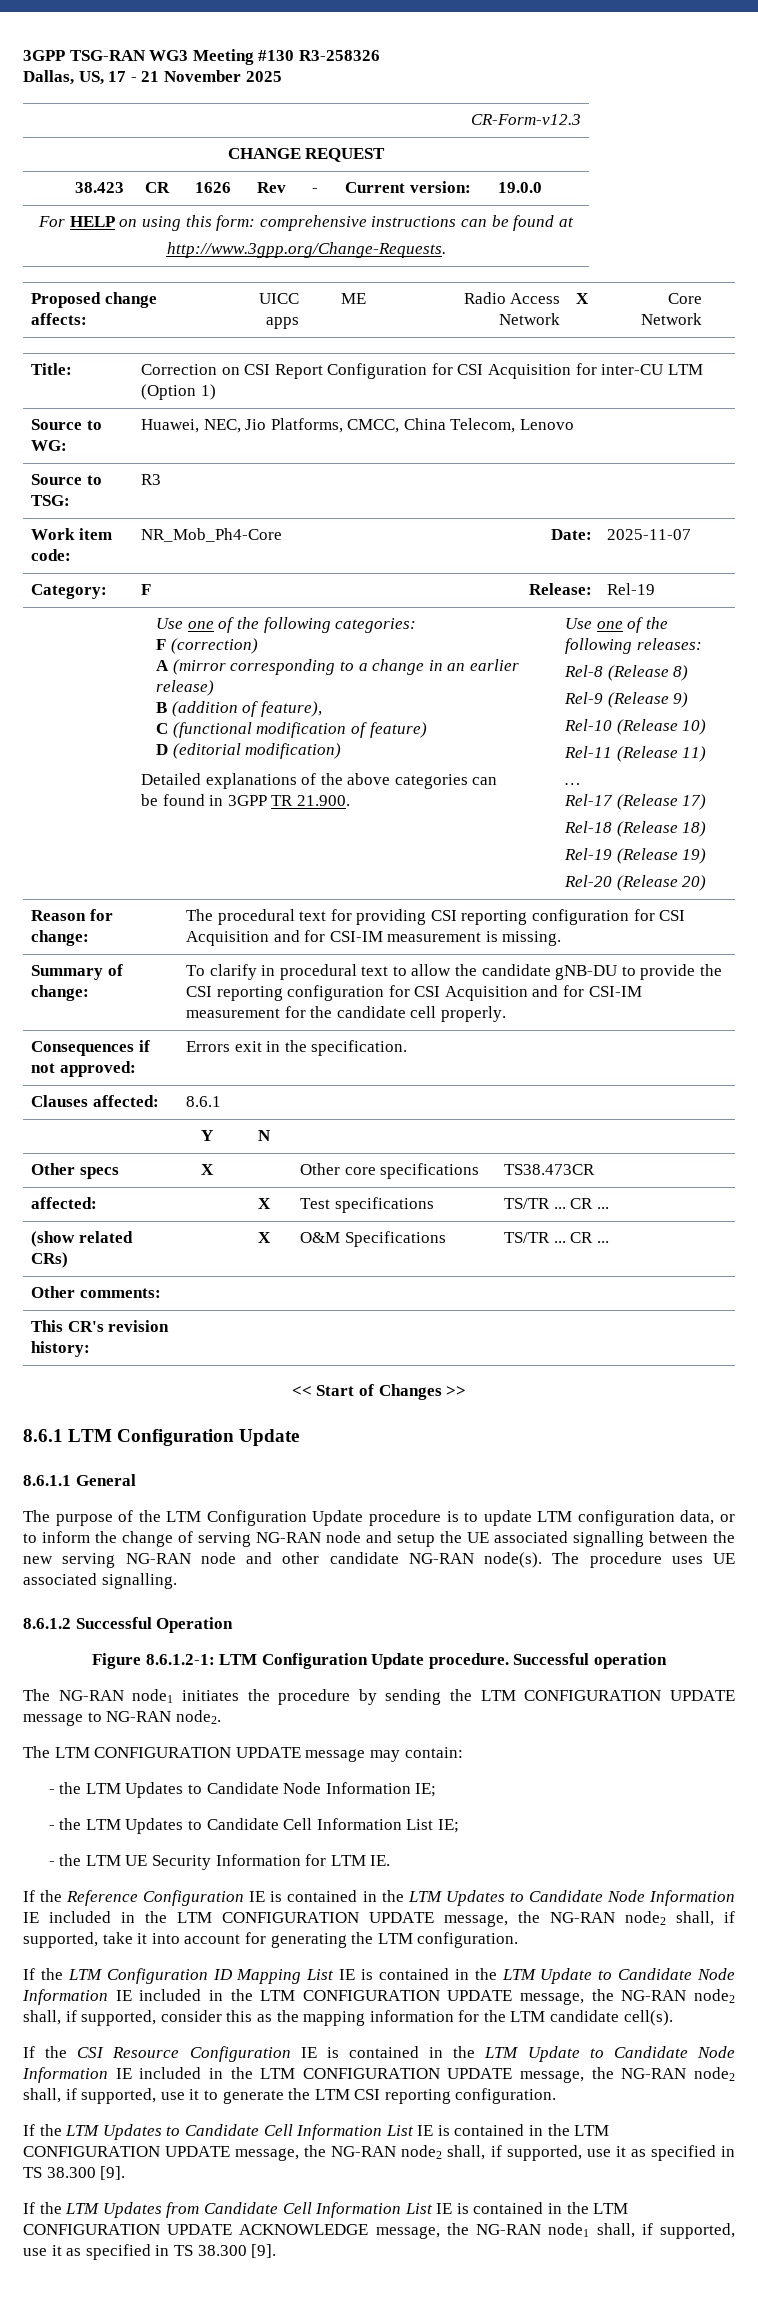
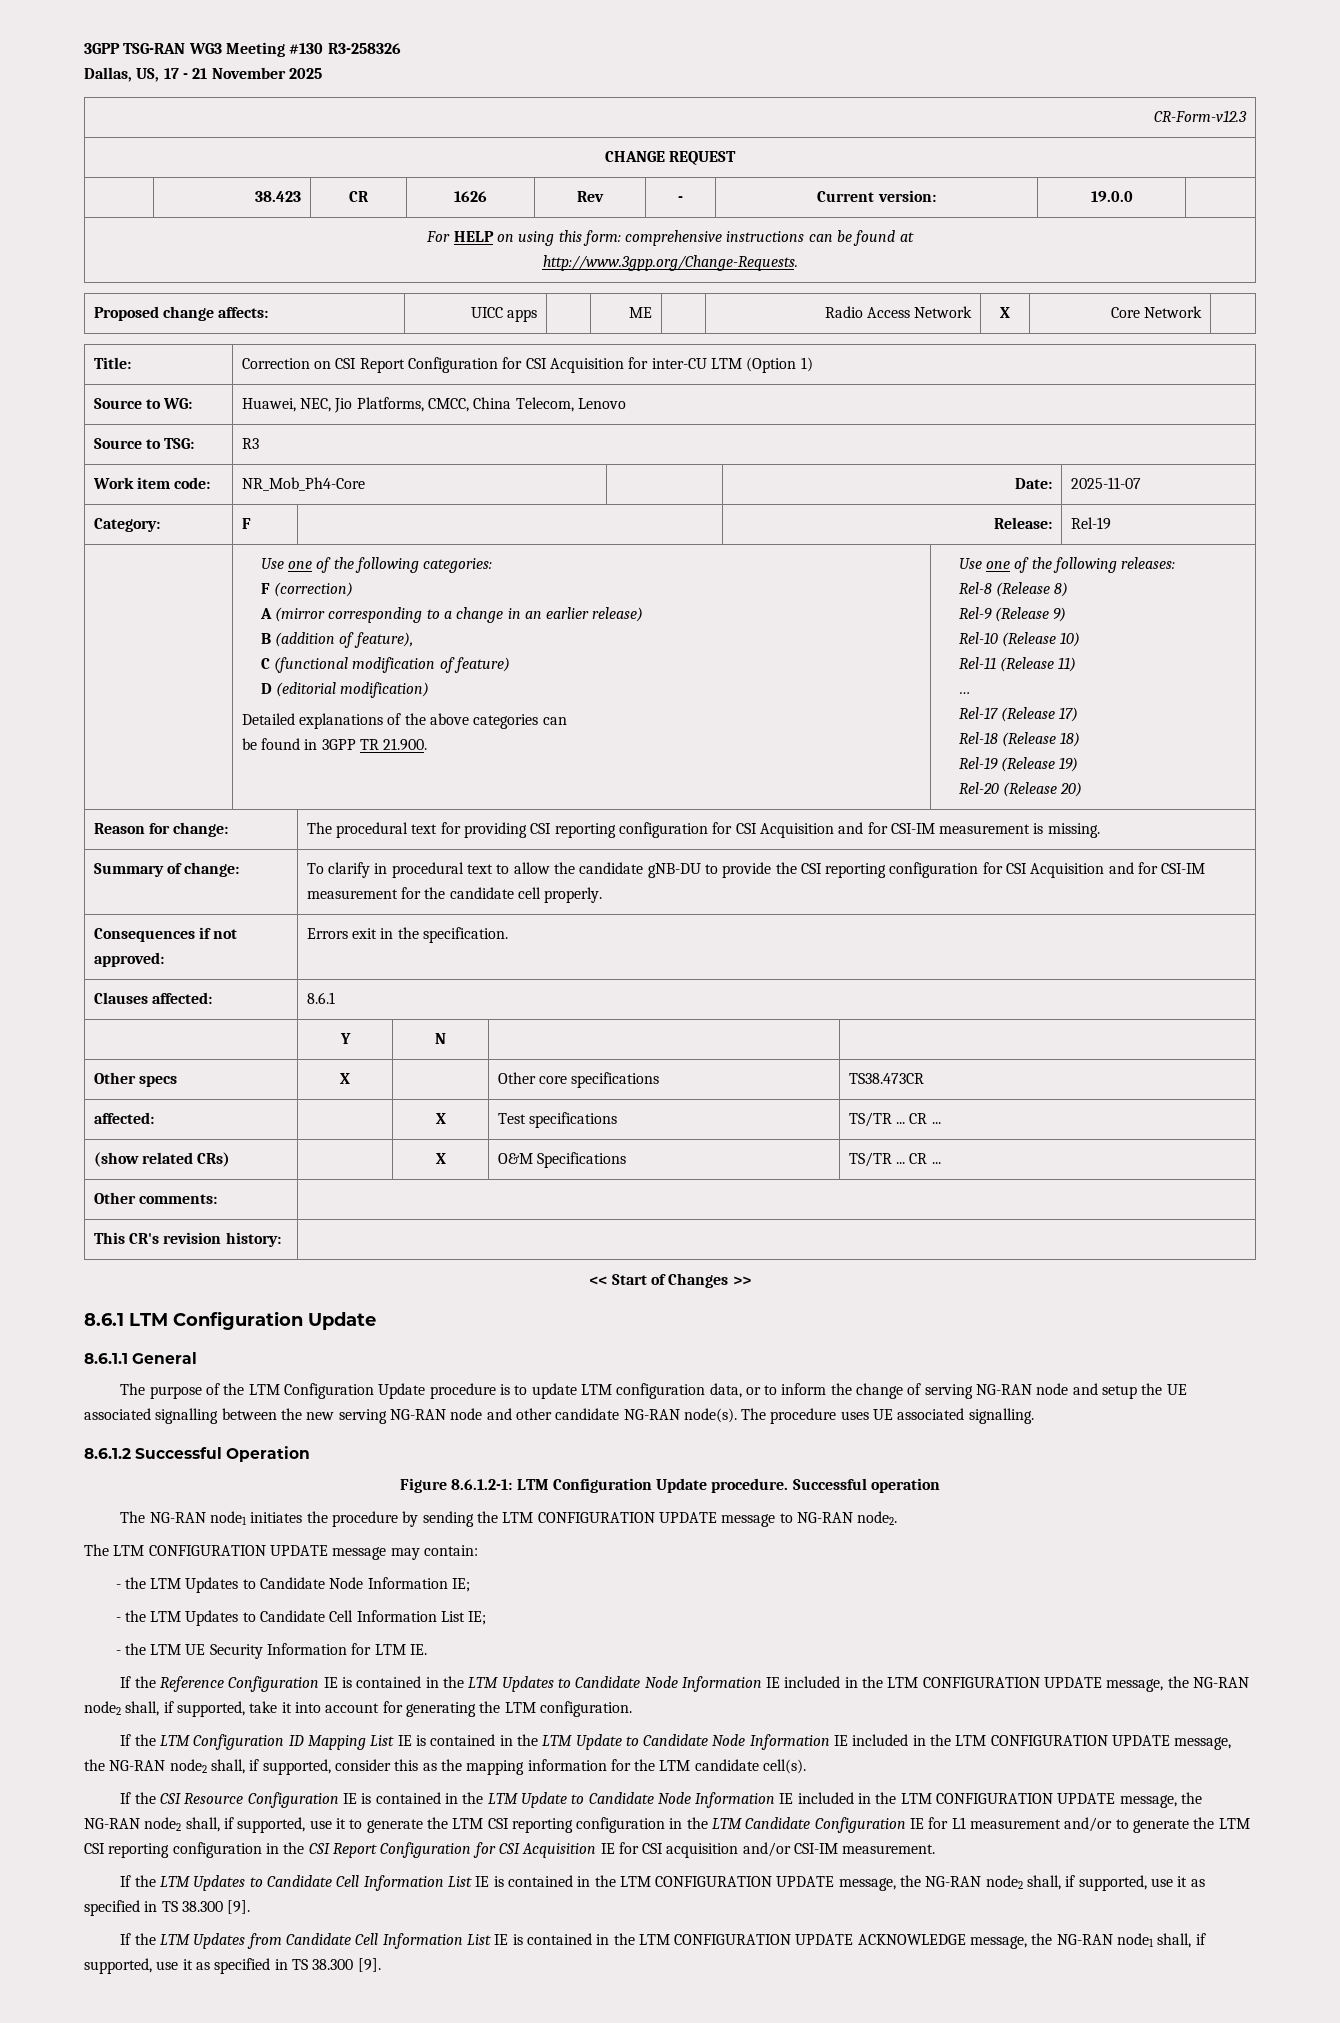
[455,2088,557,2104] configuration. -> [576,1817,1250,1833] [84,1842,936,1858] configuration in the LTM Candidate Configuration IE for L1 measurement and/or to generate the LTM CSI reporting configuration in the CSI Report Configuration for CSI Acquisition IE for CSI acquisition and/or CSI-IM measurement.

